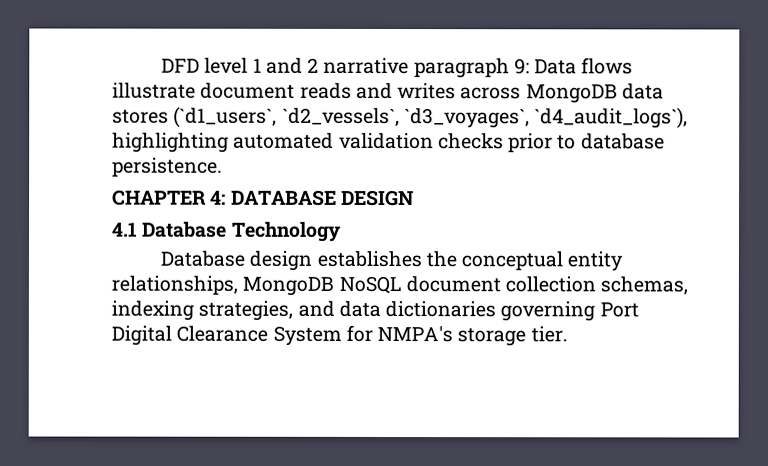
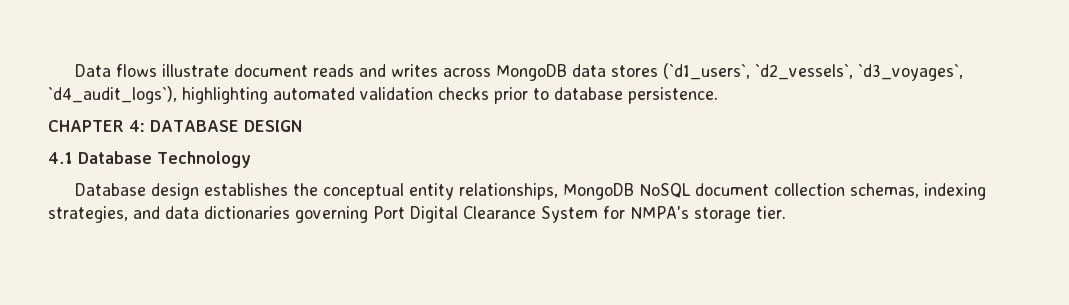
[161,57,530,79] DFD level 1 and 2 narrative paragraph 9: -> (75, 70) none

